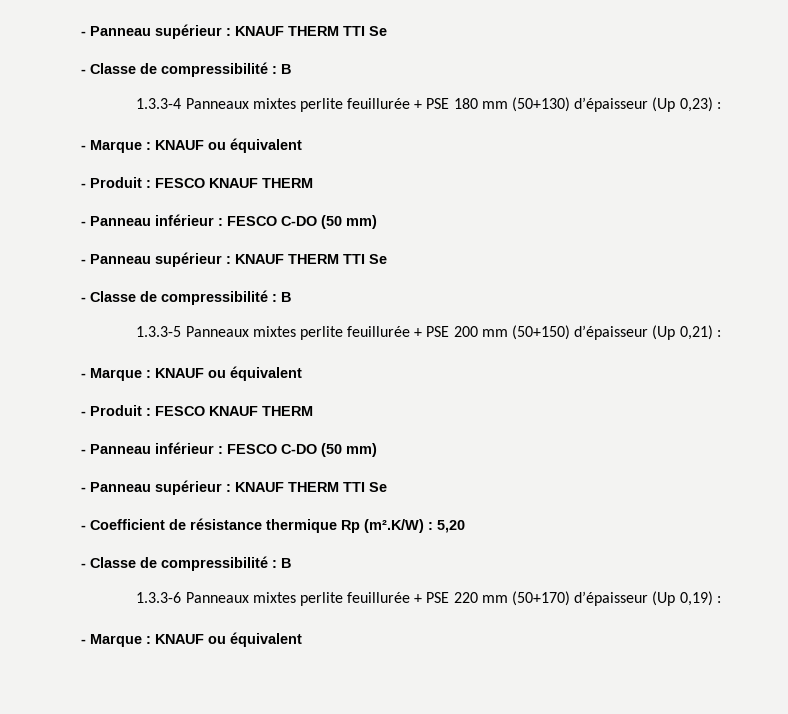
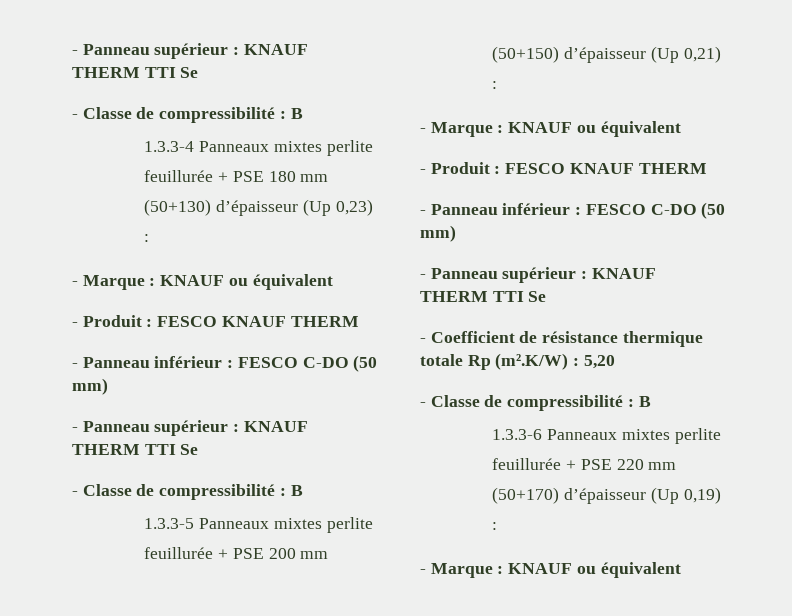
(337, 526) none -> [420,354,463,366] totale

